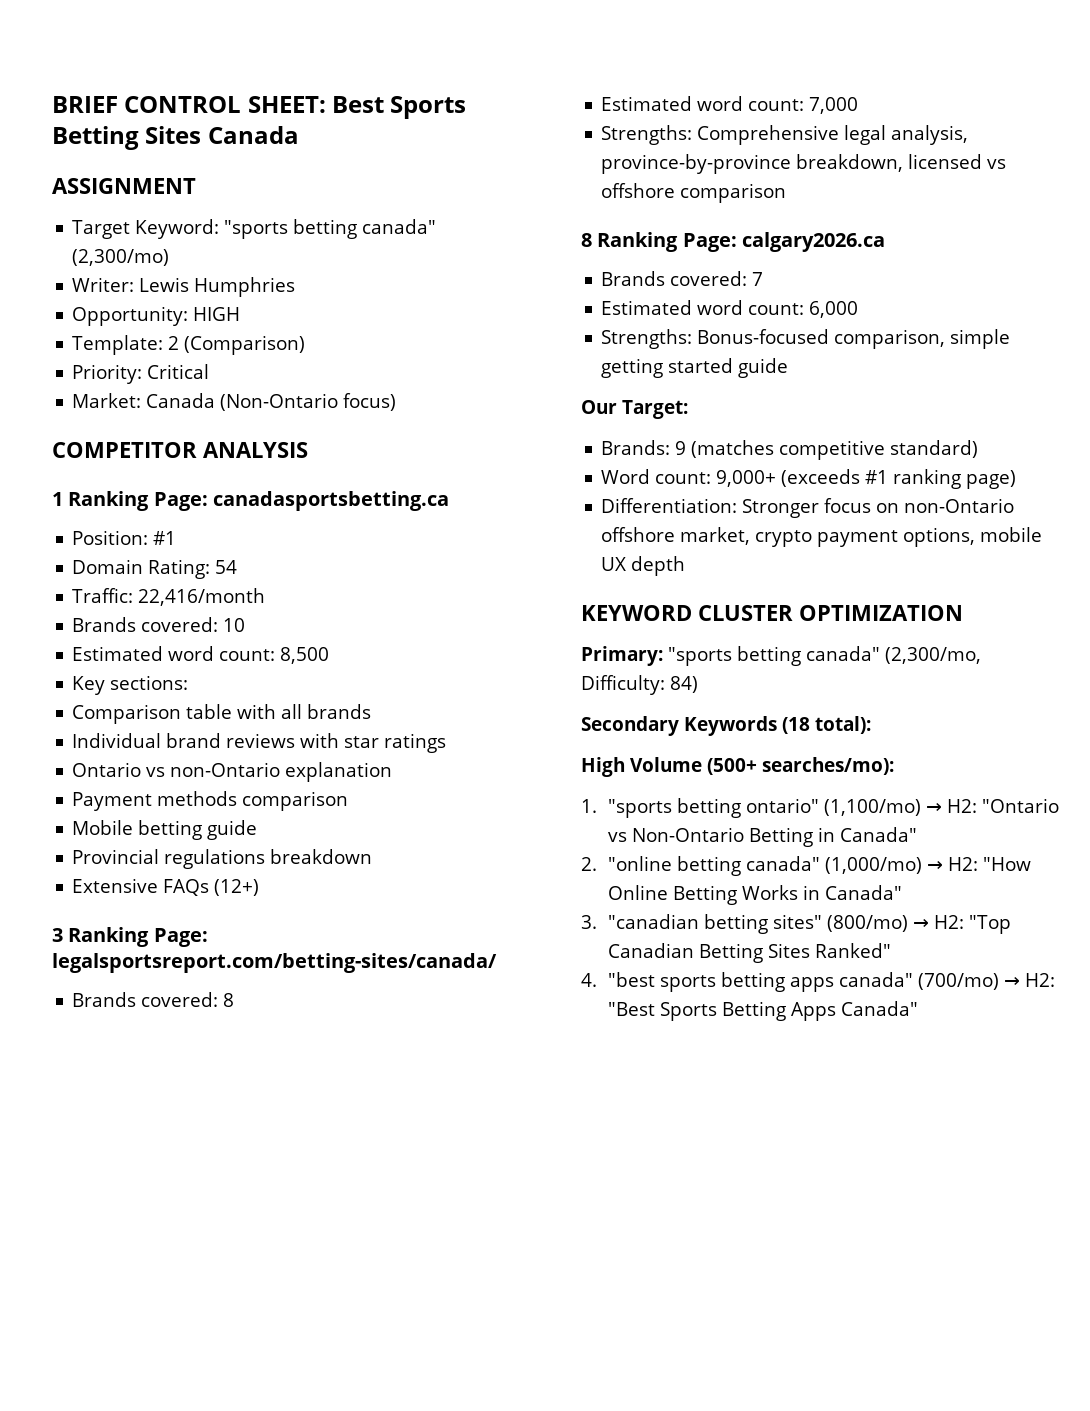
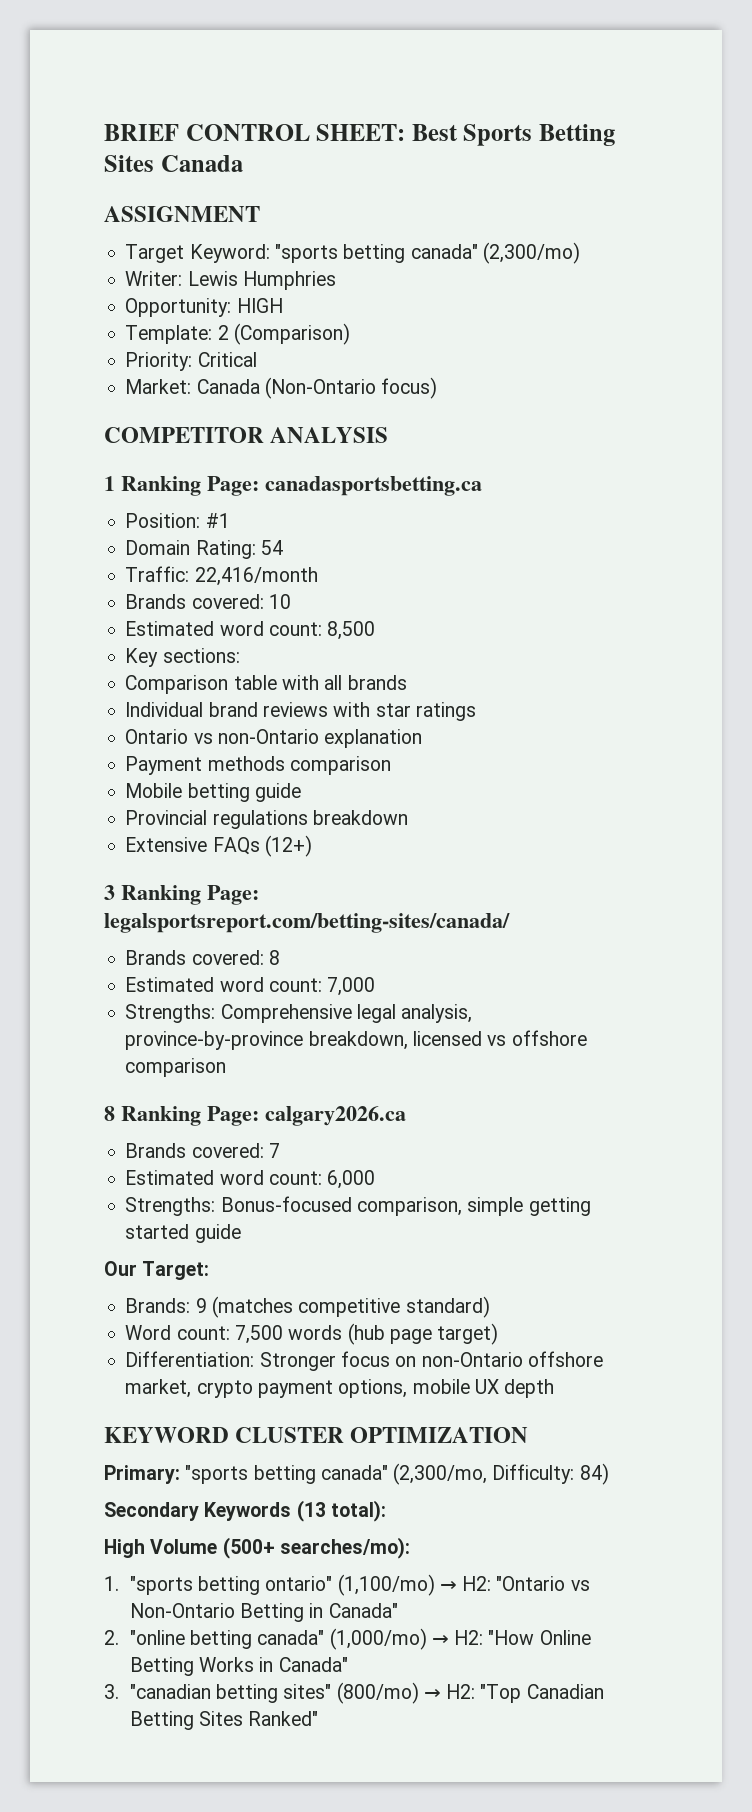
[716,469,1017,489] 9,000+ (exceeds #1 ranking page) -> [234,1323,499,1345] 7,500 words (hub page target)
[782,717,810,734] (18 -> [296,1500,326,1522] (13
[581,972,1056,992] [608,1001,919,1021] // 4. "best sports betting apps canada" (700/mo) → H2: "Best Sports Betting Apps Canada" -> (319, 1718) none

